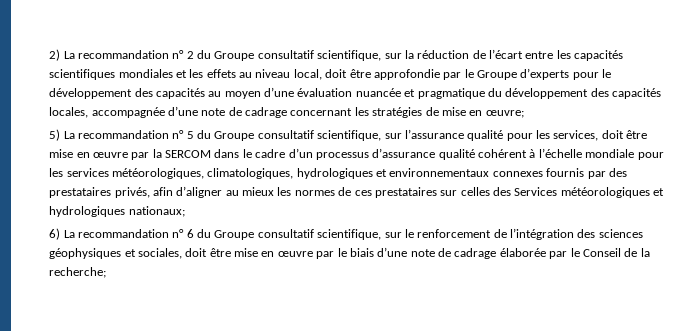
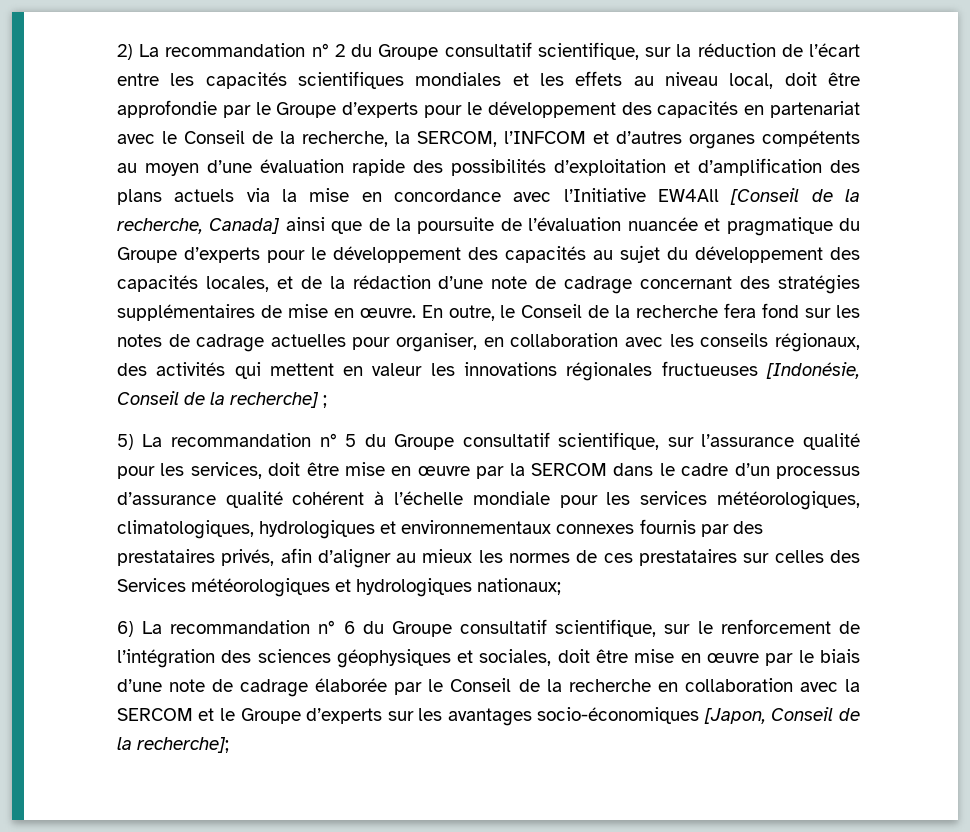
[208,87,662,99] [49,107,165,118] au moyen d’une évaluation nuancée et pragmatique du développement des capacités locales, accompagnée -> [744,101,860,118] [116,130,861,149] [116,158,860,176] [116,188,860,205] [116,217,861,236] [116,245,861,263] [116,275,431,292] en partenariat avec le Conseil de la recherche, la SERCOM, l’INFCOM et d’autres organes compétents au moyen d’une évaluation rapide des possibilités d’exploitation et d’amplification des plans actuels via la mise en concordance avec l’Initiative EW4All [Conseil de la recherche, Canada] ainsi que de la poursuite de l’évaluation nuancée et pragmatique du Groupe d’experts pour le développement des capacités au sujet du développement des capacités locales, et de la rédaction
[354,107,524,118] les stratégies de mise en œuvre; -> [740,275,861,294] [116,303,861,321] [116,333,861,352] [116,361,861,381] [116,391,328,408] des stratégies supplémentaires de mise en œuvre. En outre, le Conseil de la recherche fera fond sur les notes de cadrage actuelles pour organiser, en collaboration avec les conseils régionaux, des activités qui mettent en valeur les innovations régionales fructueuses [Indonésie, Conseil de la recherche] ;
[49,267,107,278] recherche; -> [568,678,860,692] [116,707,860,726] [116,737,230,753] recherche en collaboration avec la SERCOM et le Groupe d’experts sur les avantages socio-économiques [Japon, Conseil de la recherche];

